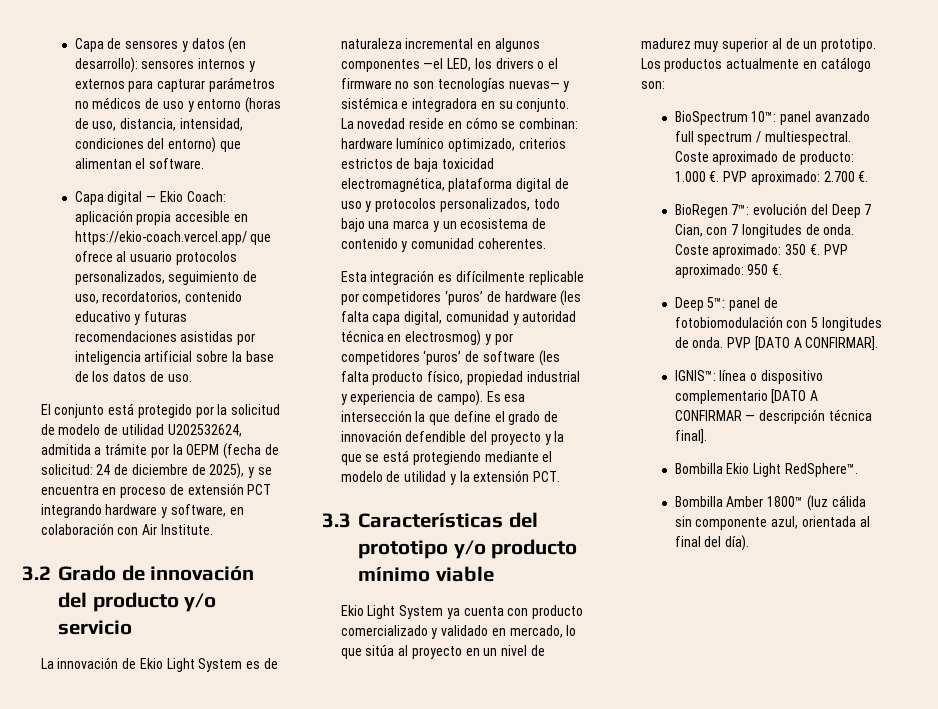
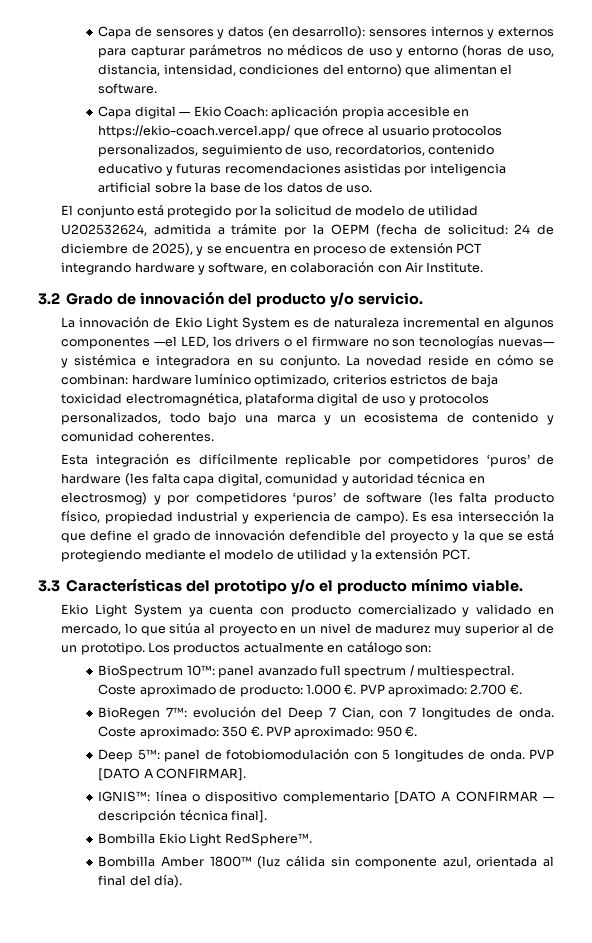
[58,620,132,635] servicio -> [357,292,423,305] servicio.
(486, 549) none -> [318,580,333,592] el
[435,566,494,582] viable -> [471,579,523,592] viable.

